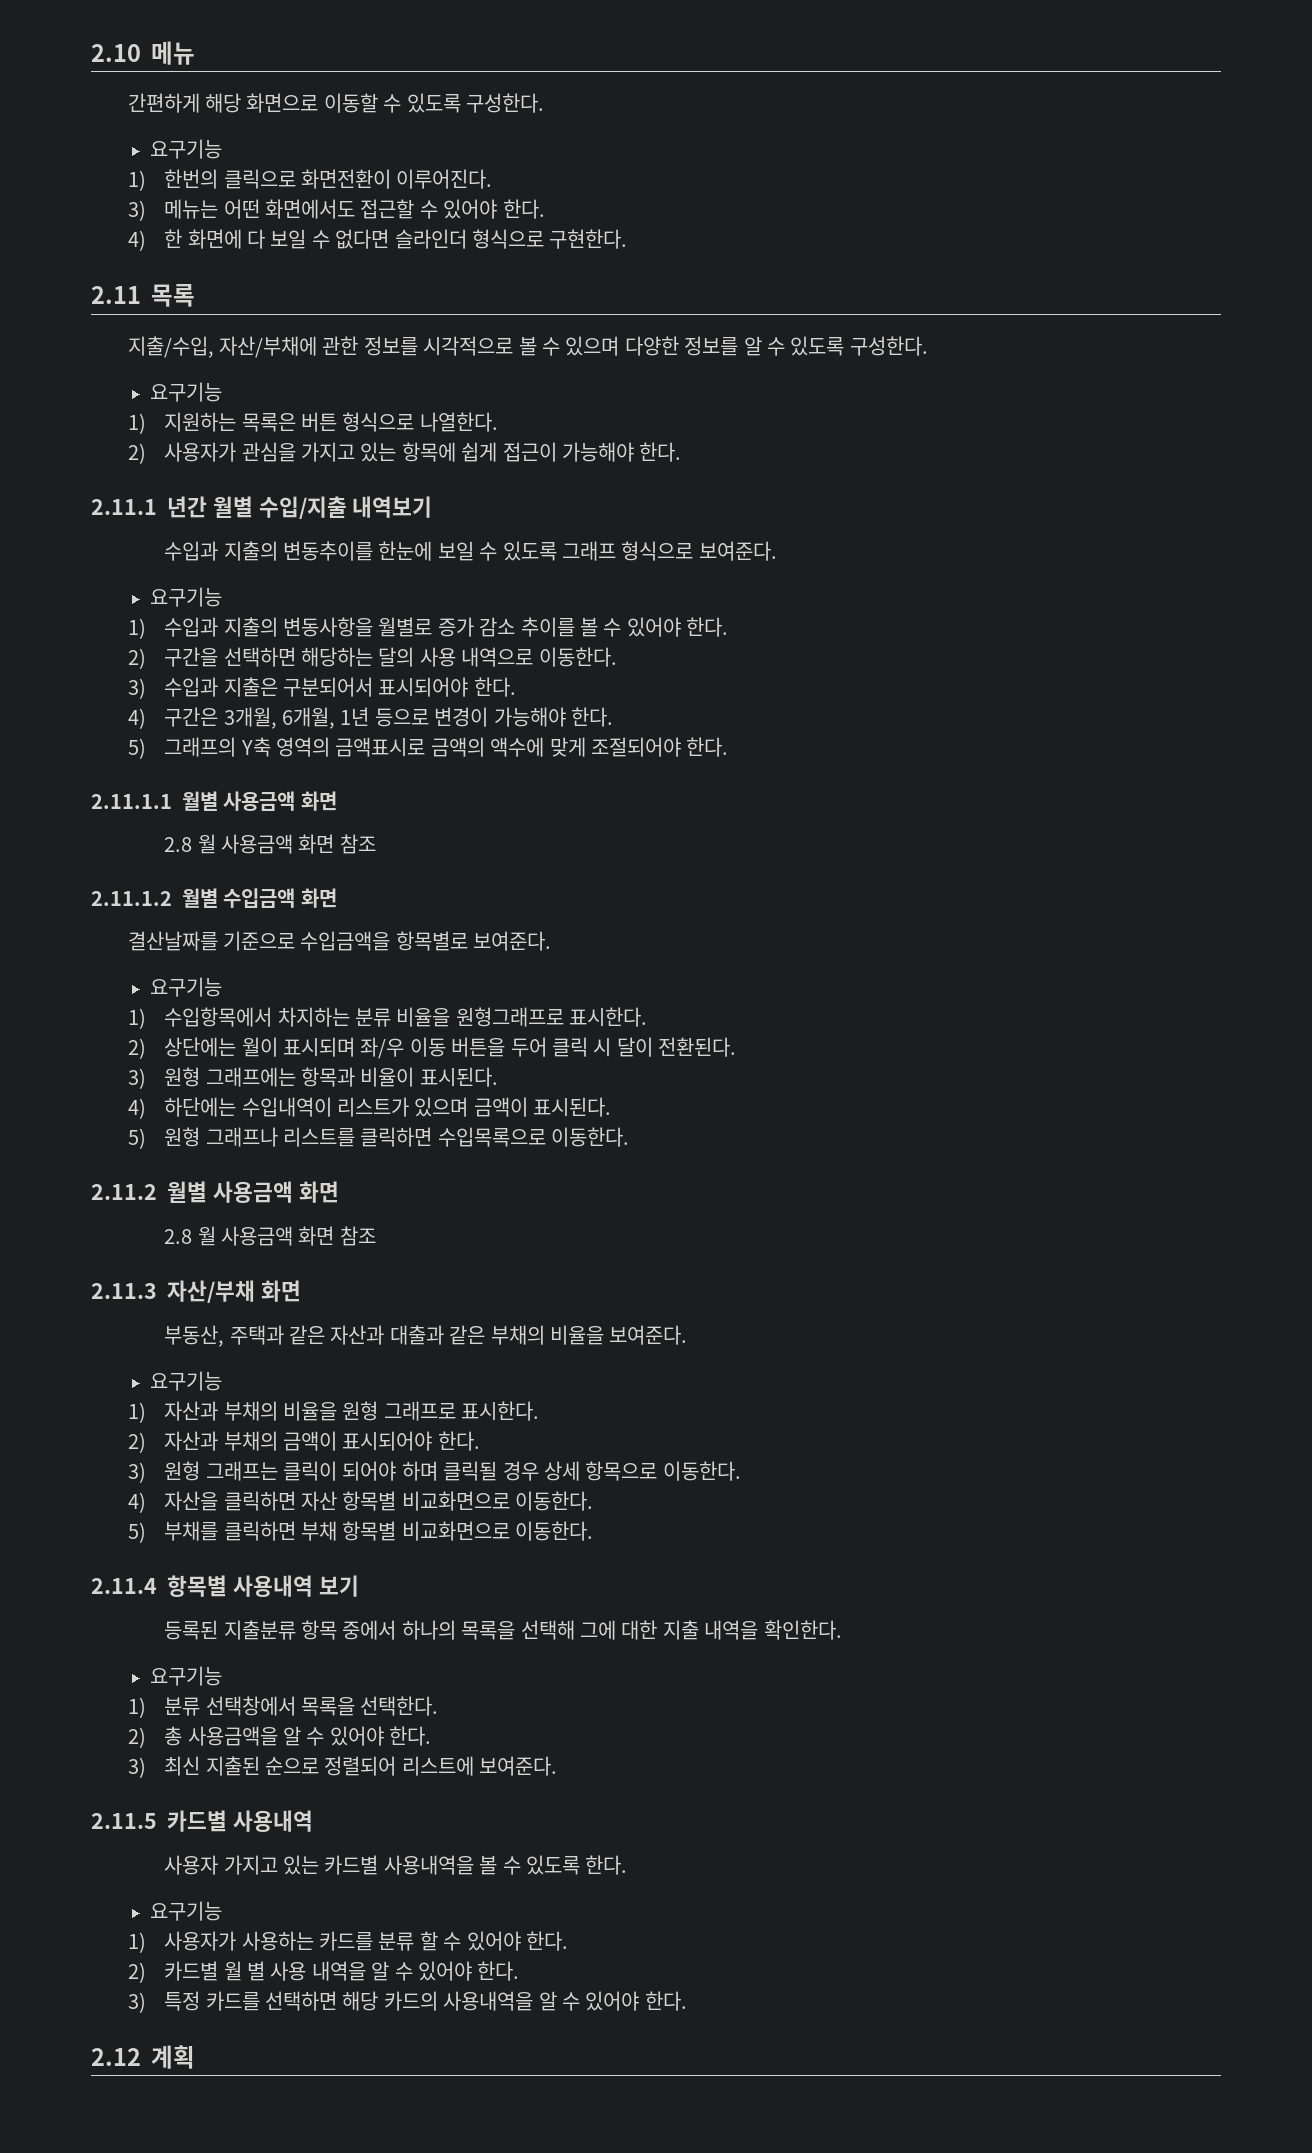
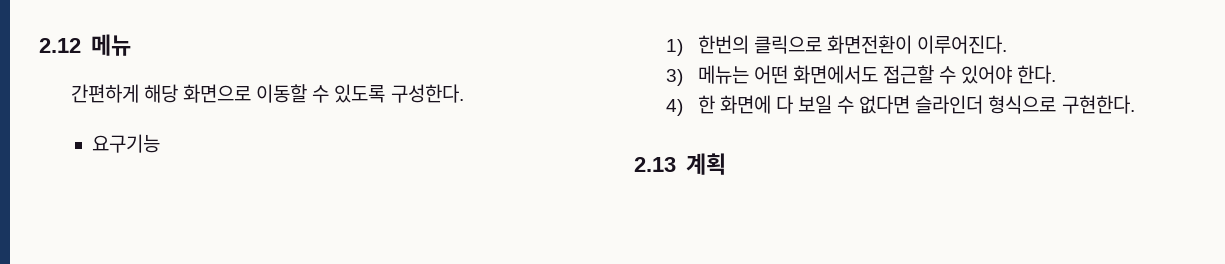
[91,44,141,62] 2.10 -> [39,38,81,53] 2.12
[91,284,195,307] [127,336,928,358] [149,382,222,402] [127,412,498,434] [127,442,682,464] [91,496,433,519] [164,541,777,561] [149,587,222,607] [127,617,729,639] [127,647,617,669] [127,677,516,699] [127,707,613,729] [127,737,729,759] [91,791,337,811] [164,834,376,854] [91,888,337,908] [127,931,552,951] [149,977,222,997] [127,1007,648,1029] [127,1037,737,1059] [127,1067,498,1089] [127,1097,612,1119] [127,1127,630,1149] [91,1181,339,1203] [164,1226,376,1246] [91,1280,301,1303] [164,1325,688,1347] [149,1371,222,1391] [127,1401,540,1423] [127,1431,480,1453] [127,1461,741,1483] [127,1491,594,1513] [127,1521,594,1543] [91,1575,359,1597] [164,1620,842,1640] [149,1666,222,1686] [127,1696,439,1718] [127,1726,432,1748] [127,1756,558,1778] [91,1810,313,1832] [164,1855,628,1875] [149,1901,222,1921] [127,1931,568,1953] [127,1961,520,1983] [127,1991,687,2013] [91,2048,141,2066] 2.11 목록 // 지출/수입, 자산/부채에 관한 정보를 시각적으로 볼 수 있으며 다양한 정보를 알 수 있도록 구성한다. // 요구기능 // 1) 지원하는 목록은 버튼 형식으로 나열한다. // 2) 사용자가 관심을 가지고 있는 항목에 쉽게 접근이 가능해야 한다. // 2.11.1 년간 월별 수입/지출 내역보기 // 수입과 지출의 변동추이를 한눈에 보일 수 있도록 그래프 형식으로 보여준다. // 요구기능 // 1) 수입과 지출의 변동사항을 월별로 증가 감소 추이를 볼 수 있어야 한다. // 2) 구간을 선택하면 해당하는 달의 사용 내역으로 이동한다. // 3) 수입과 지출은 구분되어서 표시되어야 한다. // 4) 구간은 3개월, 6개월, 1년 등으로 변경이 가능해야 한다. // 5) 그래프의 Y축 영역의 금액표시로 금액의 액수에 맞게 조절되어야 한다. // 2.11.1.1 월별 사용금액 화면 // 2.8 월 사용금액 화면 참조 // 2.11.1.2 월별 수입금액 화면 // 결산날짜를 기준으로 수입금액을 항목별로 보여준다. // 요구기능 // 1) 수입항목에서 차지하는 분류 비율을 원형그래프로 표시한다. // 2) 상단에는 월이 표시되며 좌/우 이동 버튼을 두어 클릭 시 달이 전환된다. // 3) 원형 그래프에는 항목과 비율이 표시된다. // 4) 하단에는 수입내역이 리스트가 있으며 금액이 표시된다. // 5) 원형 그래프나 리스트를 클릭하면 수입목록으로 이동한다. // 2.11.2 월별 사용금액 화면 // 2.8 월 사용금액 화면 참조 // 2.11.3 자산/부채 화면 // 부동산, 주택과 같은 자산과 대출과 같은 부채의 비율을 보여준다. // 요구기능 // 1) 자산과 부채의 비율을 원형 그래프로 표시한다. // 2) 자산과 부채의 금액이 표시되어야 한다. // 3) 원형 그래프는 클릭이 되어야 하며 클릭될 경우 상세 항목으로 이동한다. // 4) 자산을 클릭하면 자산 항목별 비교화면으로 이동한다. // 5) 부채를 클릭하면 부채 항목별 비교화면으로 이동한다. // 2.11.4 항목별 사용내역 보기 // 등록된 지출분류 항목 중에서 하나의 목록을 선택해 그에 대한 지출 내역을 확인한다. // 요구기능 // 1) 분류 선택창에서 목록을 선택한다. // 2) 총 사용금액을 알 수 있어야 한다. // 3) 최신 지출된 순으로 정렬되어 리스트에 보여준다. // 2.11.5 카드별 사용내역 // 사용자 가지고 있는 카드별 사용내역을 볼 수 있도록 한다. // 요구기능 // 1) 사용자가 사용하는 카드를 분류 할 수 있어야 한다. // 2) 카드별 월 별 사용 내역을 알 수 있어야 한다. // 3) 특정 카드를 선택하면 해당 카드의 사용내역을 알 수 있어야 한다. // 2.12 -> [634,157,676,172] 2.13

